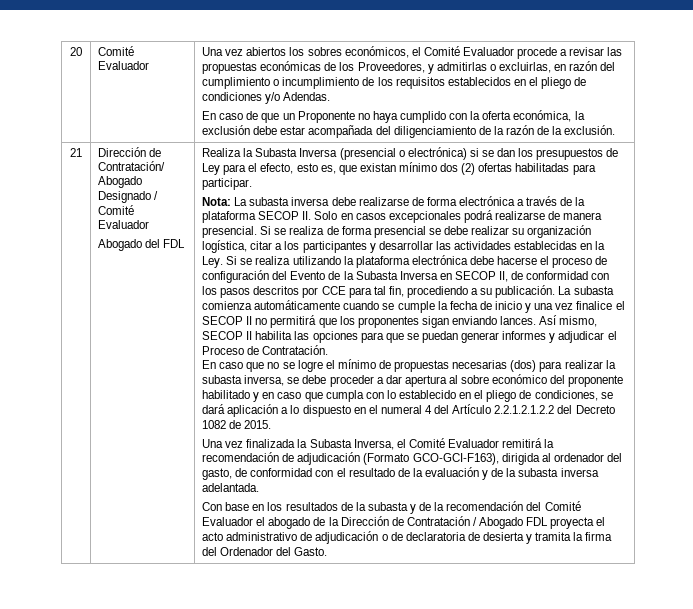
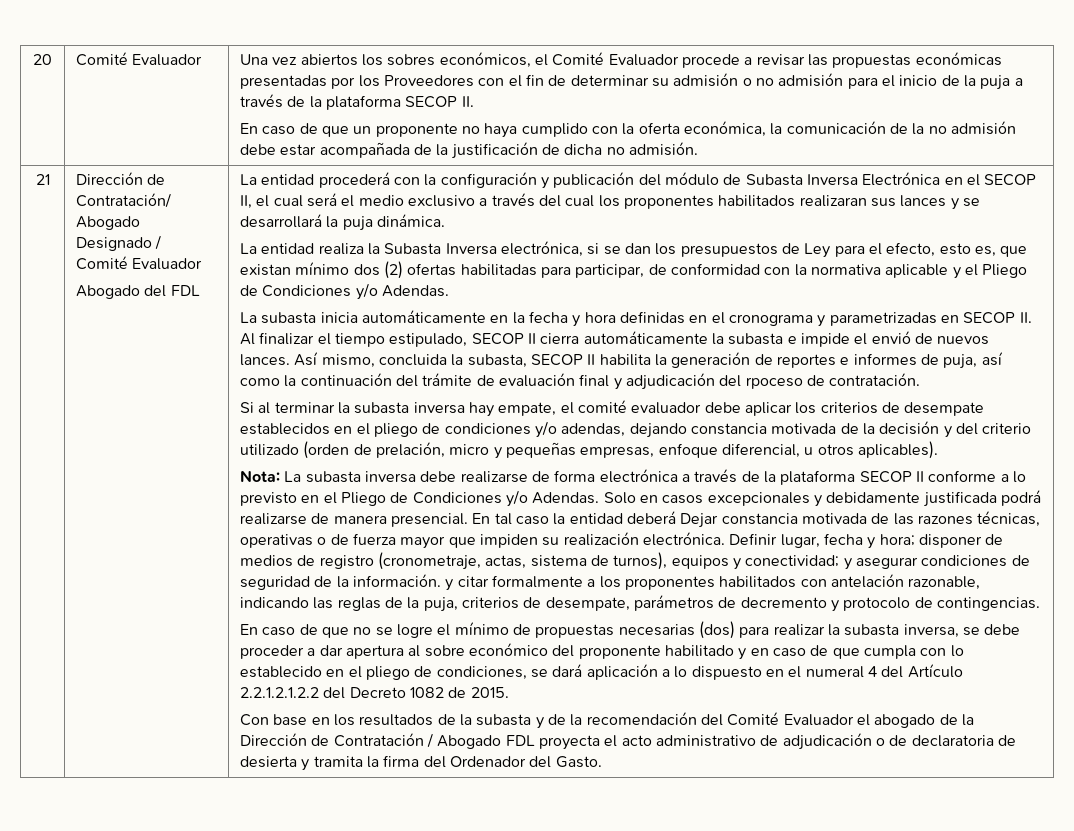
[324,61,616,74] [202,77,587,89] [202,92,331,104] de los Proveedores, y admitirlas o excluirlas, en razón del cumplimiento o incumplimiento de los requisitos establecidos en el pliego de condiciones y/o Adendas. -> [240,73,1023,90] [240,94,474,110] presentadas por los Proveedores con el fin de determinar su admisión o no admisión para el inicio de la puja a través de la plataforma SECOP II.
[297,111,355,123] Proponente -> [375,123,458,137] proponente
[202,125,616,138] exclusión debe estar acompañada del diligenciamiento de la razón de la exclusión. -> [786,121,1016,135] [240,142,699,159] comunicación de la no admisión debe estar acompañada de la justificación de dicha no admisión.
[202,147,467,160] Realiza la Subasta Inversa (presencial o electrónica) -> [240,172,1037,189] [240,193,980,210] [240,214,446,231] [240,241,584,257] La entidad procederá con la configuración y publicación del módulo de Subasta Inversa Electrónica en el SECOP II, el cual será el medio exclusivo a través del cual los proponentes habilitados realizaran sus lances y se desarrollará la puja dinámica. // La entidad realiza la Subasta Inversa electrónica,
[202,178,253,190] participar. -> [575,263,1028,279] [240,283,450,300] [240,310,1032,327] [240,331,990,347] [240,352,1003,369] [240,373,921,390] [240,400,985,417] [240,421,1032,438] [240,441,938,459] participar, de conformidad con la normativa aplicable y el Pliego de Condiciones y/o Adendas. // La subasta inicia automáticamente en la fecha y hora definidas en el cronograma y parametrizadas en SECOP II. Al finalizar el tiempo estipulado, SECOP II cierra automáticamente la subasta e impide el envió de nuevos lances. Así mismo, concluida la subasta, SECOP II habilita la generación de reportes e informes de puja, así como la continuación del trámite de evaluación final y adjudicación del rpoceso de contratación. // Si al terminar la subasta inversa hay empate, el comité evaluador debe aplicar los criterios de desempate establecidos en el pliego de condiciones y/o adendas, dejando constancia motivada de la decisión y del criterio utilizado (orden de prelación, micro y pequeñas empresas, enfoque diferencial, u otros aplicables).
[302,211,312,220] II. -> [915,470,1026,483] [240,490,600,507] II conforme a lo previsto en el Pliego de Condiciones y/o Adendas.
(461, 217) none -> [813,491,997,507] y debidamente justificada
[260,225,592,238] [202,240,606,253] [202,255,608,268] [202,270,610,283] [202,285,614,298] [202,300,625,313] [202,315,598,328] [202,331,617,343] [202,345,329,355] [202,360,244,369] Si se realiza de forma presencial se debe realizar su organización logística, citar a los participantes y desarrollar las actividades establecidas en la Ley. Si se realiza utilizando la plataforma electrónica debe hacerse el proceso de configuración del Evento de la Subasta Inversa en SECOP II, de conformidad con los pasos descritos por CCE para tal fin, procediendo a su publicación. La subasta comienza automáticamente cuando se cumple la fecha de inicio y una vez finalice el SECOP II no permitirá que los proponentes sigan enviando lances. Así mismo, SECOP II habilita las opciones para que se puedan generar informes y adjudicar el Proceso de Contratación. // En caso -> [472,511,1041,528] [240,532,1004,549] [240,552,1030,570] [240,574,981,591] [240,595,1040,612] [240,624,318,636] En tal caso la entidad deberá Dejar constancia motivada de las razones técnicas, operativas o de fuerza mayor que impiden su realización electrónica. Definir lugar, fecha y hora; disponer de medios de registro (cronometraje, actas, sistema de turnos), equipos y conectividad; y asegurar condiciones de seguridad de la información. y citar formalmente a los proponentes habilitados con antelación razonable, indicando las reglas de la puja, criterios de desempate, parámetros de decremento y protocolo de contingencias. // En caso de
(302, 395) none -> [810,645,829,656] de
[202,438,555,450] [202,452,622,465] [202,467,599,480] [202,483,260,492] // Una vez finalizada la Subasta Inversa, el Comité Evaluador remitirá la recomendación de adjudicación (Formato GCO-GCI-F163), dirigida al ordenador del gasto, de conformidad con el resultado de la evaluación y de la subasta inversa adelantada. -> (509, 692) none

